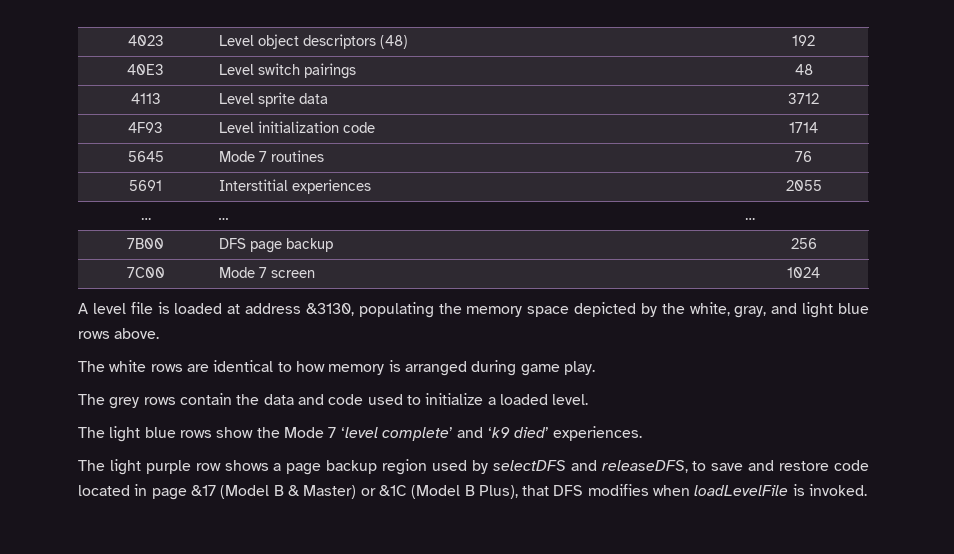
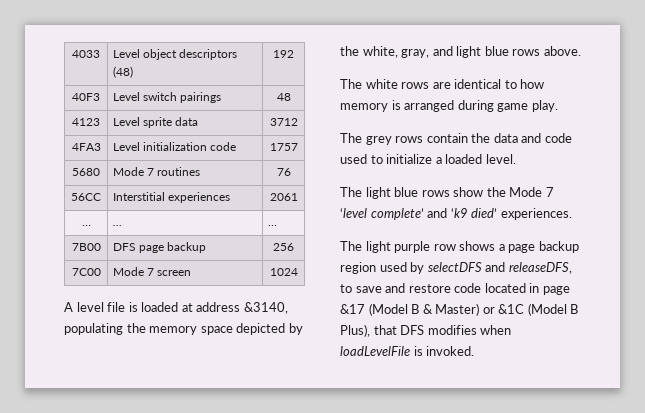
[127,35,164,46] 4023 -> [72,50,100,58] 4033
[127,64,164,75] 40E3 -> [72,93,100,101] 40F3
[130,93,161,104] 4113 -> [72,118,100,126] 4123
[128,122,163,133] 4F93 -> [71,143,101,151] 4FA3
[789,122,818,133] [127,151,164,162] 1714 // 5645 -> [269,143,298,151] [72,168,100,176] 1757 // 5680
[129,180,162,191] 5691 -> [71,193,101,201] 56CC
[785,180,822,191] 2055 -> [269,193,298,201] 2061
[305,303,354,316] &3130, -> [243,302,288,314] &3140,

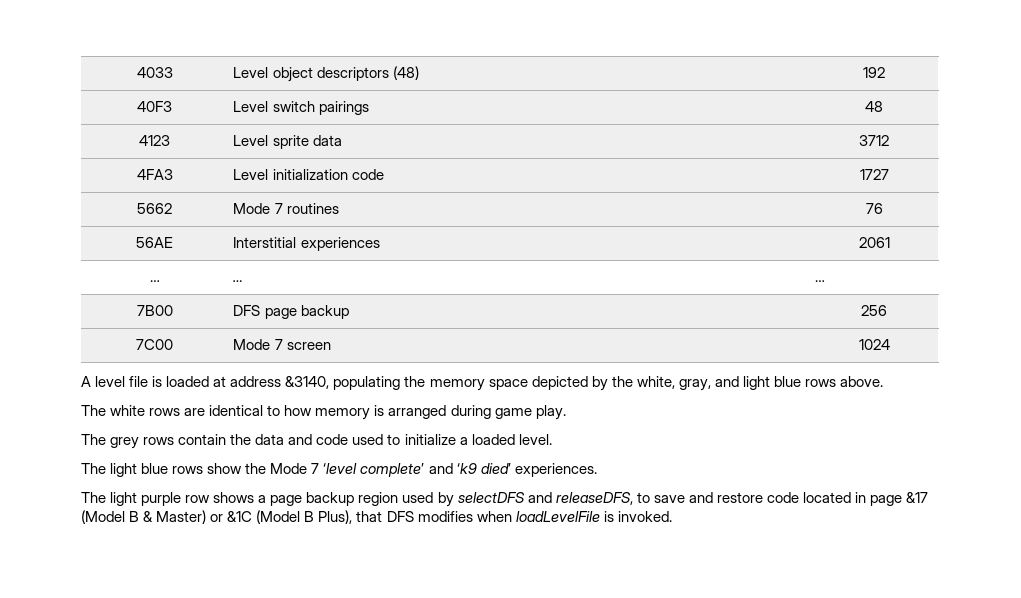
[269,143,298,151] [72,168,100,176] 1757 // 5680 -> [859,169,889,180] [137,203,172,214] 1727 // 5662
[71,193,101,201] 56CC -> [136,237,173,248] 56AE

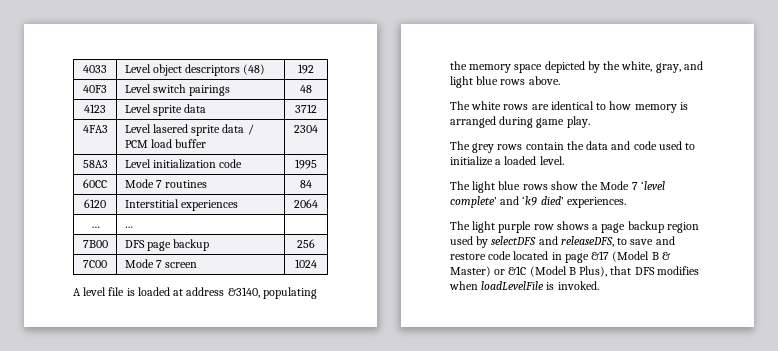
(173, 174) none -> [124,124,254,136] [124,139,207,148] [294,125,318,133] [82,160,108,168] | Level lasered sprite data / PCM load buffer | 2304 // 58A3
[859,169,889,180] [137,203,172,214] 1727 // 5662 -> [295,159,317,169] [83,179,107,188] 1995 // 60CC
[865,203,883,214] [136,237,173,248] 76 // 56AE -> [300,180,312,188] [84,199,106,208] 84 // 6120
[858,237,890,248] 2061 -> [294,199,318,208] 2064
[815,280,826,282] … -> (134, 227) none

